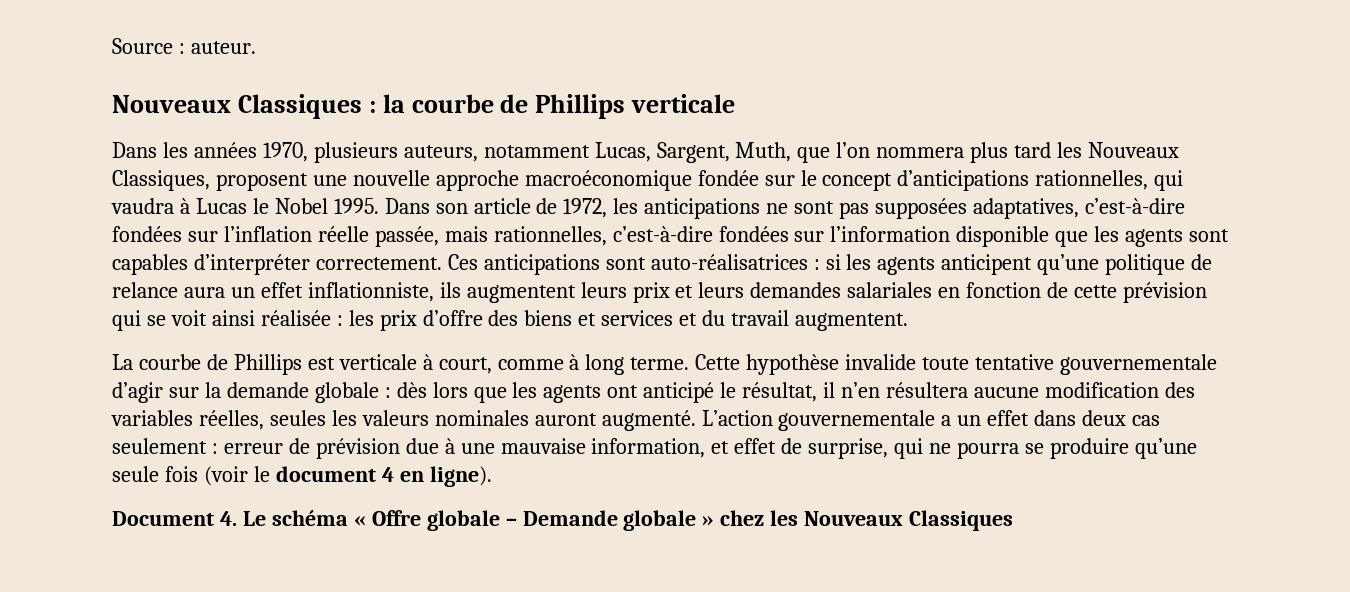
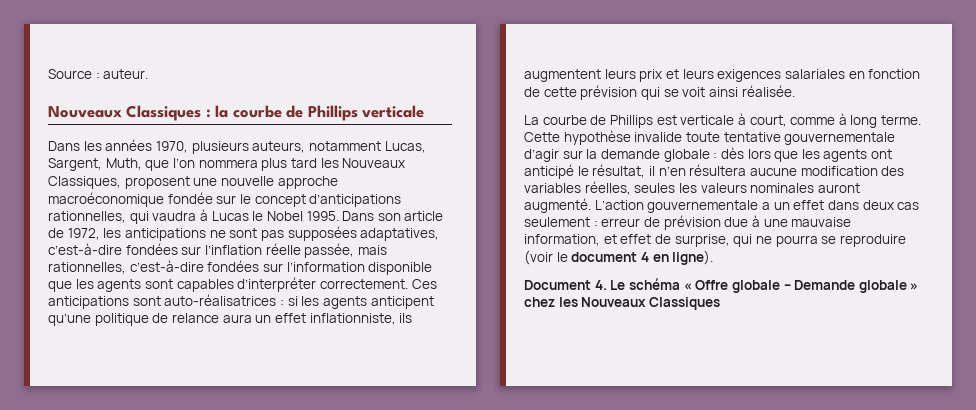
[750,282,842,298] demandes -> [717,69,782,82] exigences
[260,310,909,331] réalisée : les prix d’offre des biens et services et du travail augmentent. -> [741,85,795,97] réalisée.
[1049,438,1197,459] [112,466,198,482] produire qu’une seule fois -> [839,234,906,247] reproduire

